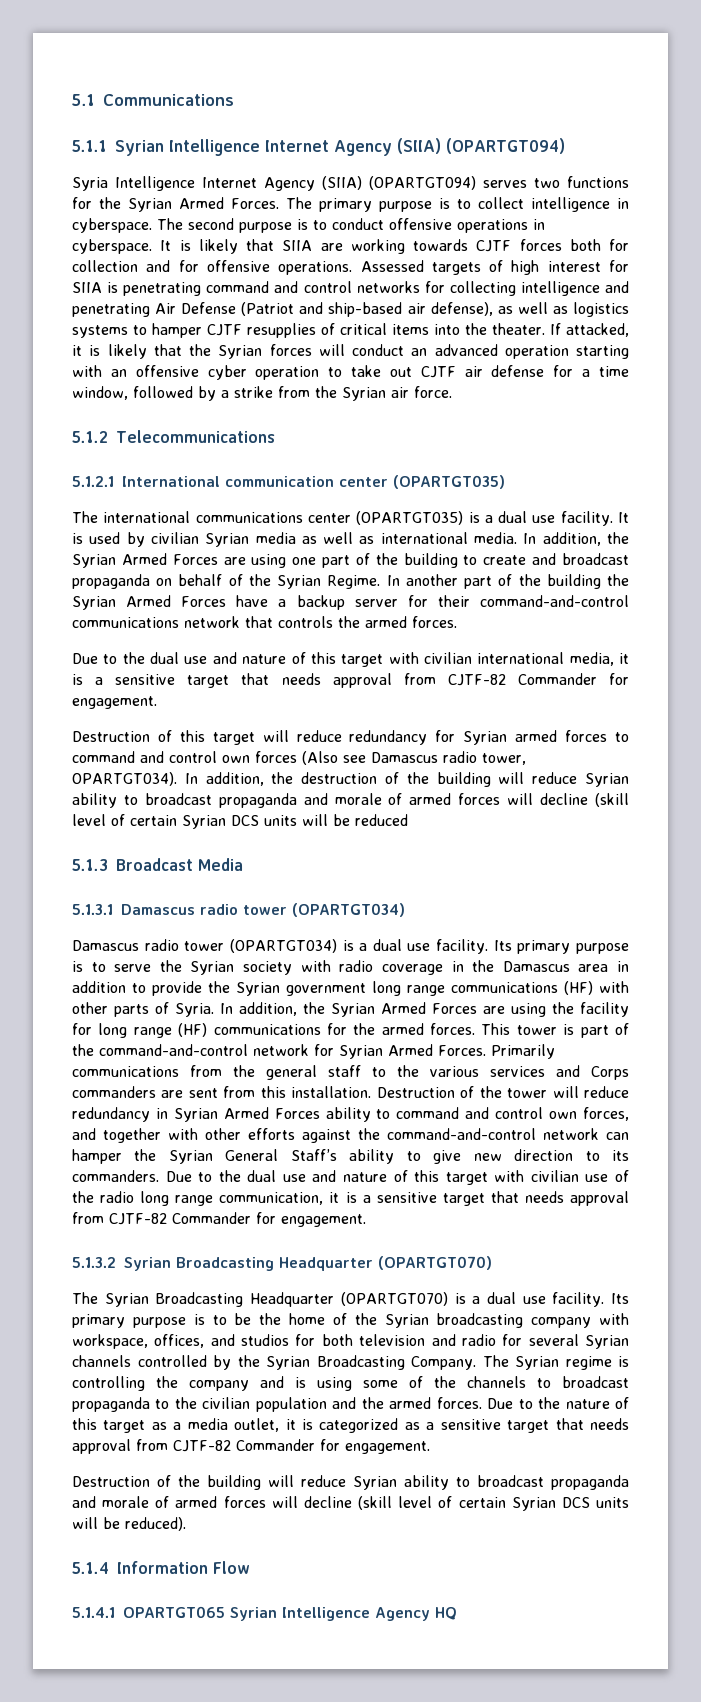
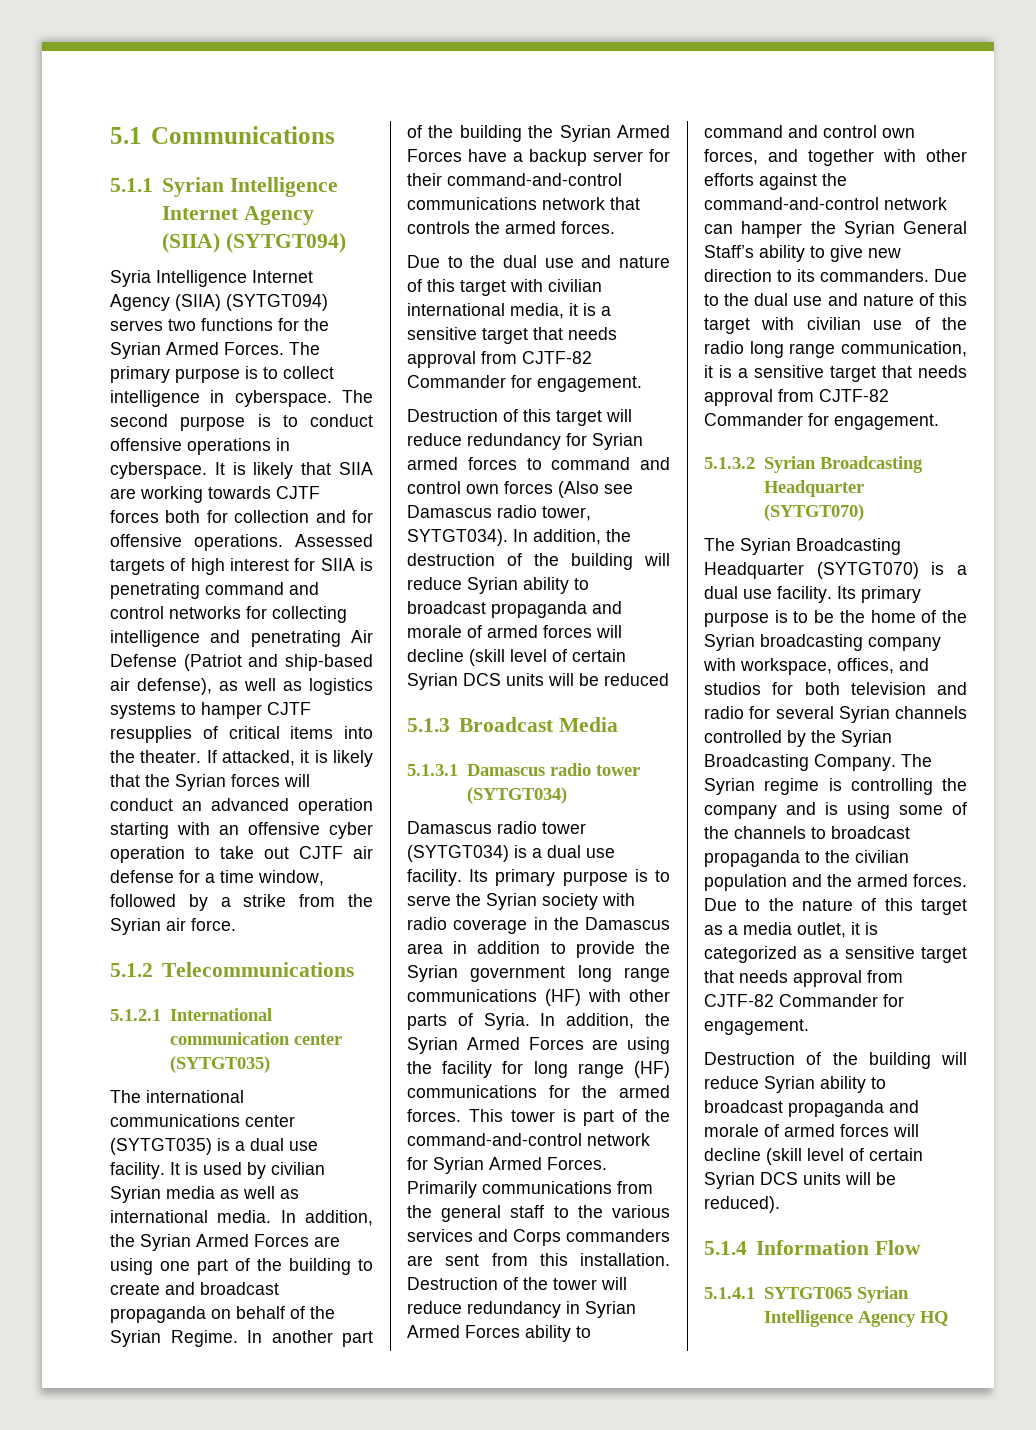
[446,138,565,154] (OPARTGT094) -> [225,233,346,253] (SYTGT094)
[369,176,476,190] (OPARTGT094) -> [226,294,328,311] (SYTGT094)
[393,475,505,489] (OPARTGT035) -> [169,1056,270,1073] (SYTGT035)
[356,511,464,525] (OPARTGT035) -> [110,1138,212,1155] (SYTGT035)
[72,772,177,786] OPARTGT034). -> [407,529,508,546] SYTGT034).
[292,903,405,917] [72,939,337,953] (OPARTGT034) // Damascus radio tower (OPARTGT034) -> [466,787,567,804] [407,821,586,834] [407,845,509,862] (SYTGT034) // Damascus radio tower (SYTGT034)
[378,1256,492,1270] (OPARTGT070) -> [763,504,864,521] (SYTGT070)
[340,1292,448,1306] (OPARTGT070) -> [816,562,919,579] (SYTGT070)
[123,1606,225,1618] OPARTGT065 -> [763,1287,852,1299] SYTGT065

